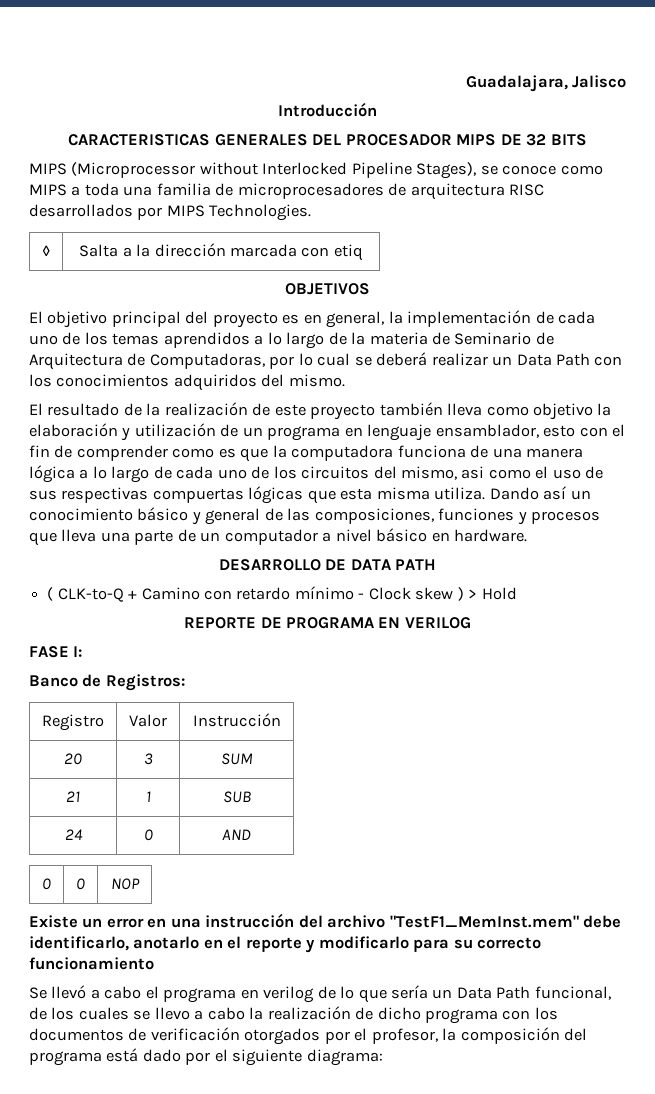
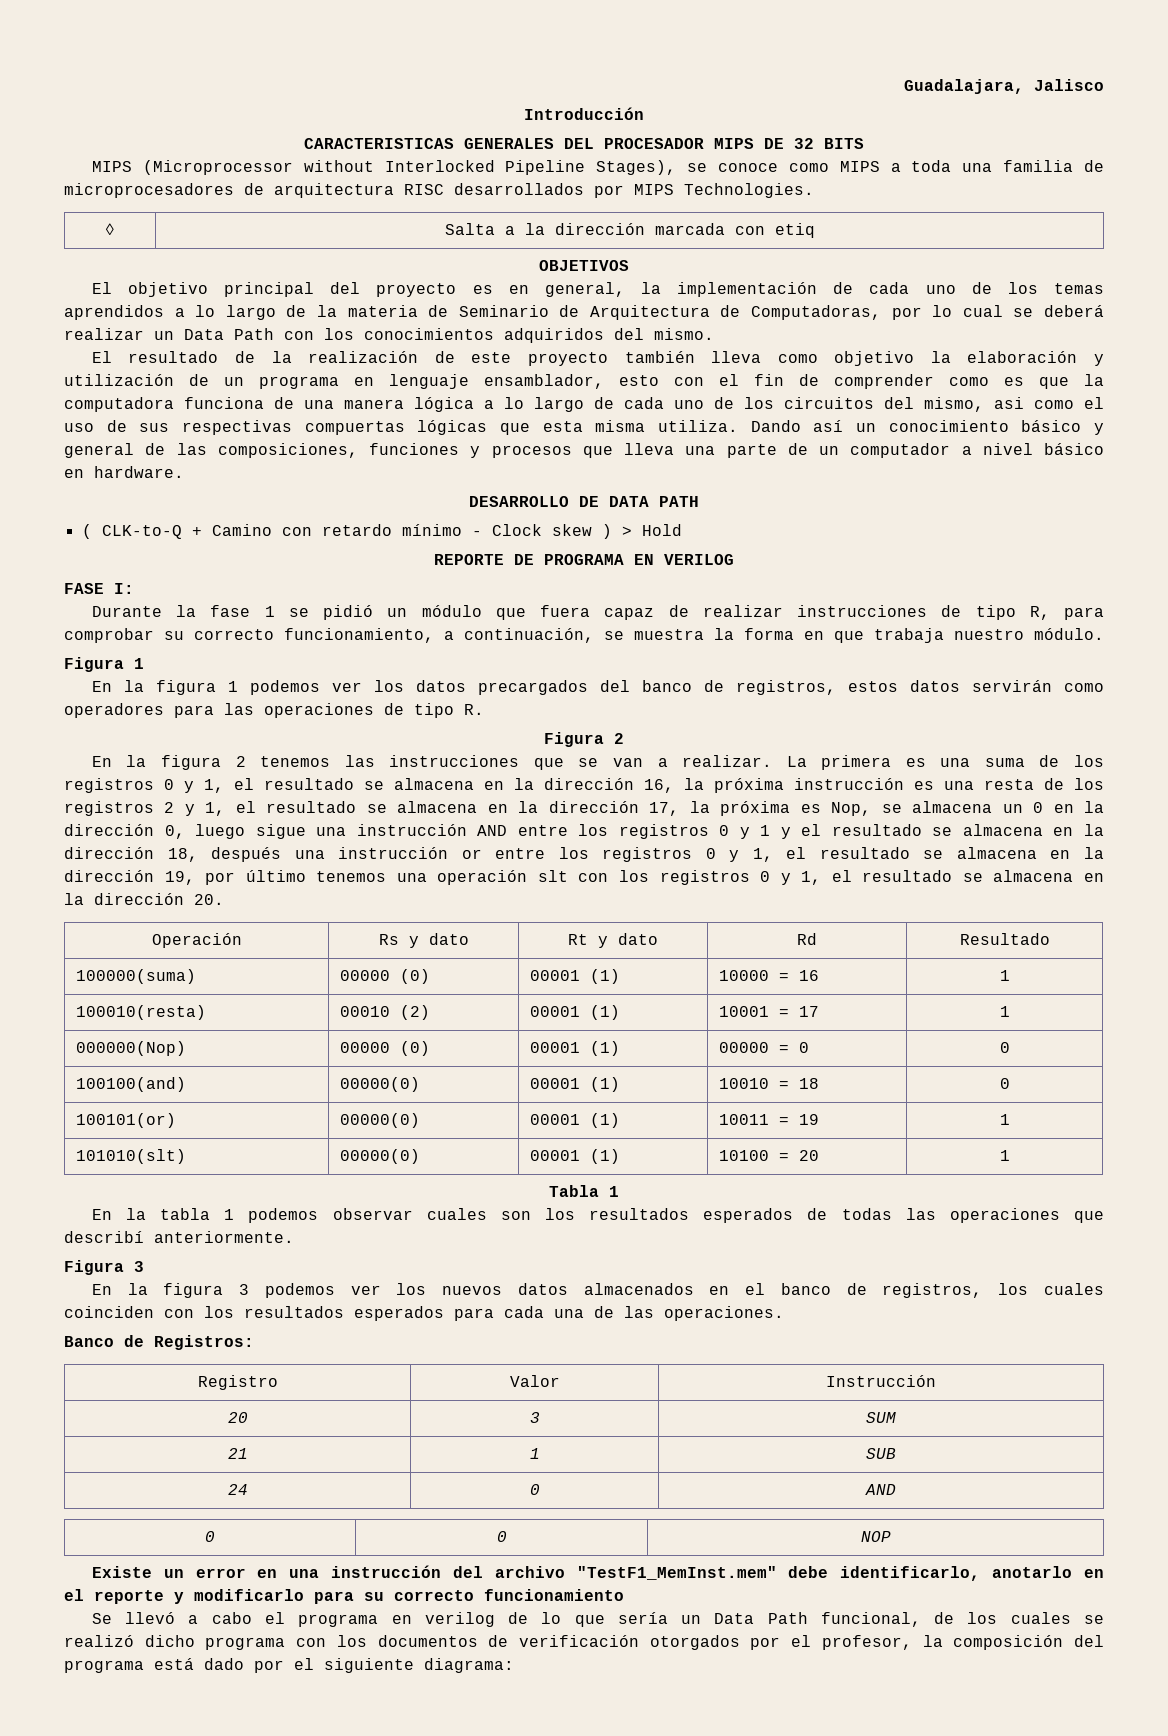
(83, 651) none -> [91,605,1104,620] [64,628,1104,643] [64,657,144,672] [91,680,1104,695] [64,703,484,718] [544,732,624,747] [91,755,1105,770] [64,778,1104,793] [64,801,1104,816] [64,824,1104,839] [64,847,1104,862] [64,870,1104,885] [64,893,224,905] [151,933,242,948] [378,933,469,948] [568,933,658,948] [797,933,817,945] [959,933,1050,945] [76,969,197,984] [340,969,431,984] [530,969,621,984] [719,970,820,981] [999,970,1010,981] [76,1005,207,1020] [340,1005,431,1020] [530,1005,621,1020] [719,1006,820,1017] [999,1006,1010,1017] [76,1041,187,1056] [340,1041,431,1056] [530,1041,621,1056] [719,1042,810,1053] [999,1042,1010,1053] [76,1077,187,1092] [340,1077,421,1092] [530,1077,621,1092] [719,1078,820,1089] [999,1078,1010,1089] [76,1113,177,1128] [340,1113,421,1128] [530,1113,621,1128] [719,1114,820,1125] [999,1114,1010,1125] [76,1149,187,1164] [340,1149,421,1164] [530,1149,621,1164] [719,1150,820,1161] [999,1150,1010,1161] [549,1185,619,1197] [91,1208,1104,1223] [64,1231,294,1243] [64,1260,144,1275] [91,1283,1104,1298] [64,1306,784,1321] // Durante la fase 1 se pidió un módulo que fuera capaz de realizar instrucciones de tipo R, para comprobar su correcto funcionamiento, a continuación, se muestra la forma en que trabaja nuestro módulo. // Figura 1 // En la figura 1 podemos ver los datos precargados del banco de registros, estos datos servirán como operadores para las operaciones de tipo R. // Figura 2 // En la figura 2 tenemos las instrucciones que se van a realizar. La primera es una suma de los registros 0 y 1, el resultado se almacena en la dirección 16, la próxima instrucción es una resta de los registros 2 y 1, el resultado se almacena en la dirección 17, la próxima es Nop, se almacena un 0 en la dirección 0, luego sigue una instrucción AND entre los registros 0 y 1 y el resultado se almacena en la dirección 18, después una instrucción or entre los registros 0 y 1, el resultado se almacena en la dirección 19, por último tenemos una operación slt con los registros 0 y 1, el resultado se almacena en la dirección 20. // Operación | Rs y dato | Rt y dato | Rd | Resultado // 100000(suma) | 00000 (0) | 00001 (1) | 10000 = 16 | 1 // 100010(resta) | 00010 (2) | 00001 (1) | 10001 = 17 | 1 // 000000(Nop) | 00000 (0) | 00001 (1) | 00000 = 0 | 0 // 100100(and) | 00000(0) | 00001 (1) | 10010 = 18 | 0 // 100101(or) | 00000(0) | 00001 (1) | 10011 = 19 | 1 // 101010(slt) | 00000(0) | 00001 (1) | 10100 = 20 | 1 // Tabla 1 // En la tabla 1 podemos observar cuales son los resultados esperados de todas las operaciones que describí anteriormente. // Figura 3 // En la figura 3 podemos ver los nuevos datos almacenados en el banco de registros, los cuales coinciden con los resultados esperados para cada una de las operaciones.
[154,1006,374,1020] llevo a cabo la realización de -> [64,1635,134,1647] realizó

